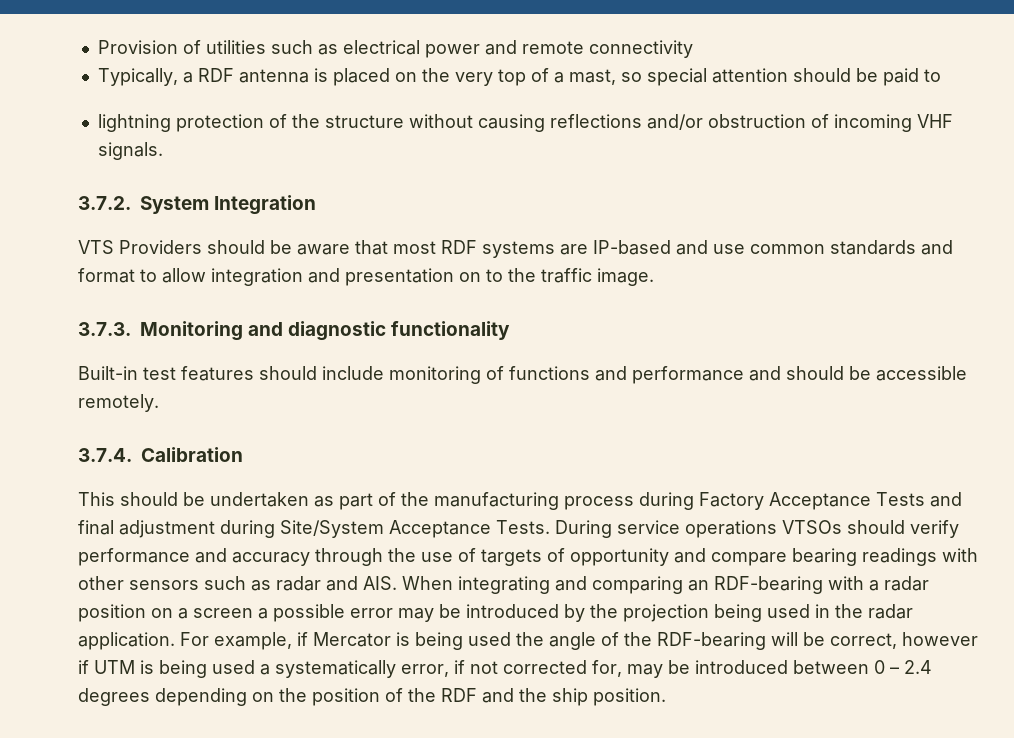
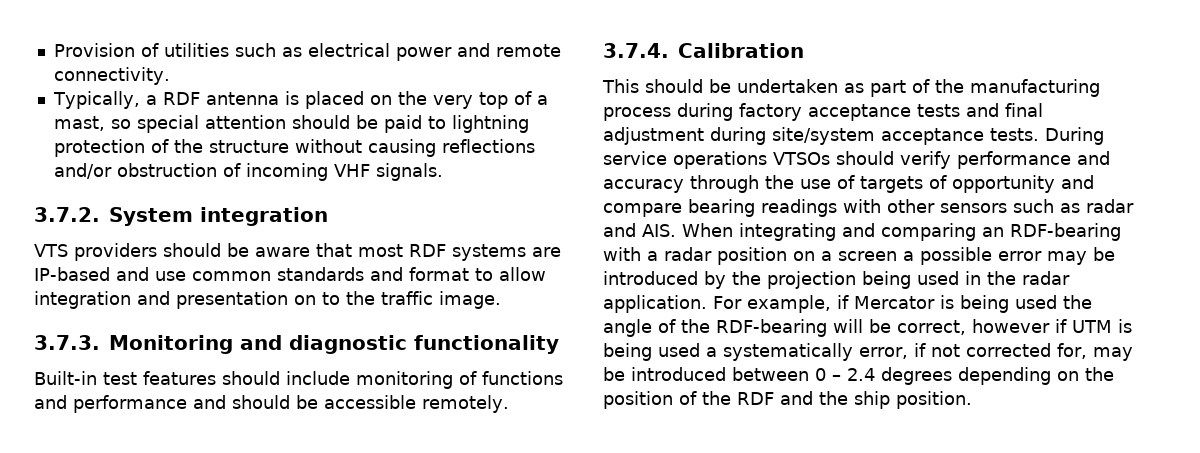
[588,40,693,58] connectivity -> [53,67,170,85] connectivity.
(941, 75) // -> (446, 122) none
[214,195,317,215] Integration -> [200,207,328,226] integration
[119,240,202,254] Providers -> [74,243,157,261] providers
[699,492,925,510] Factory Acceptance Tests -> [739,103,960,121] factory acceptance tests
[280,520,550,538] Site/System Acceptance Tests. -> [772,127,1039,145] site/system acceptance tests.

